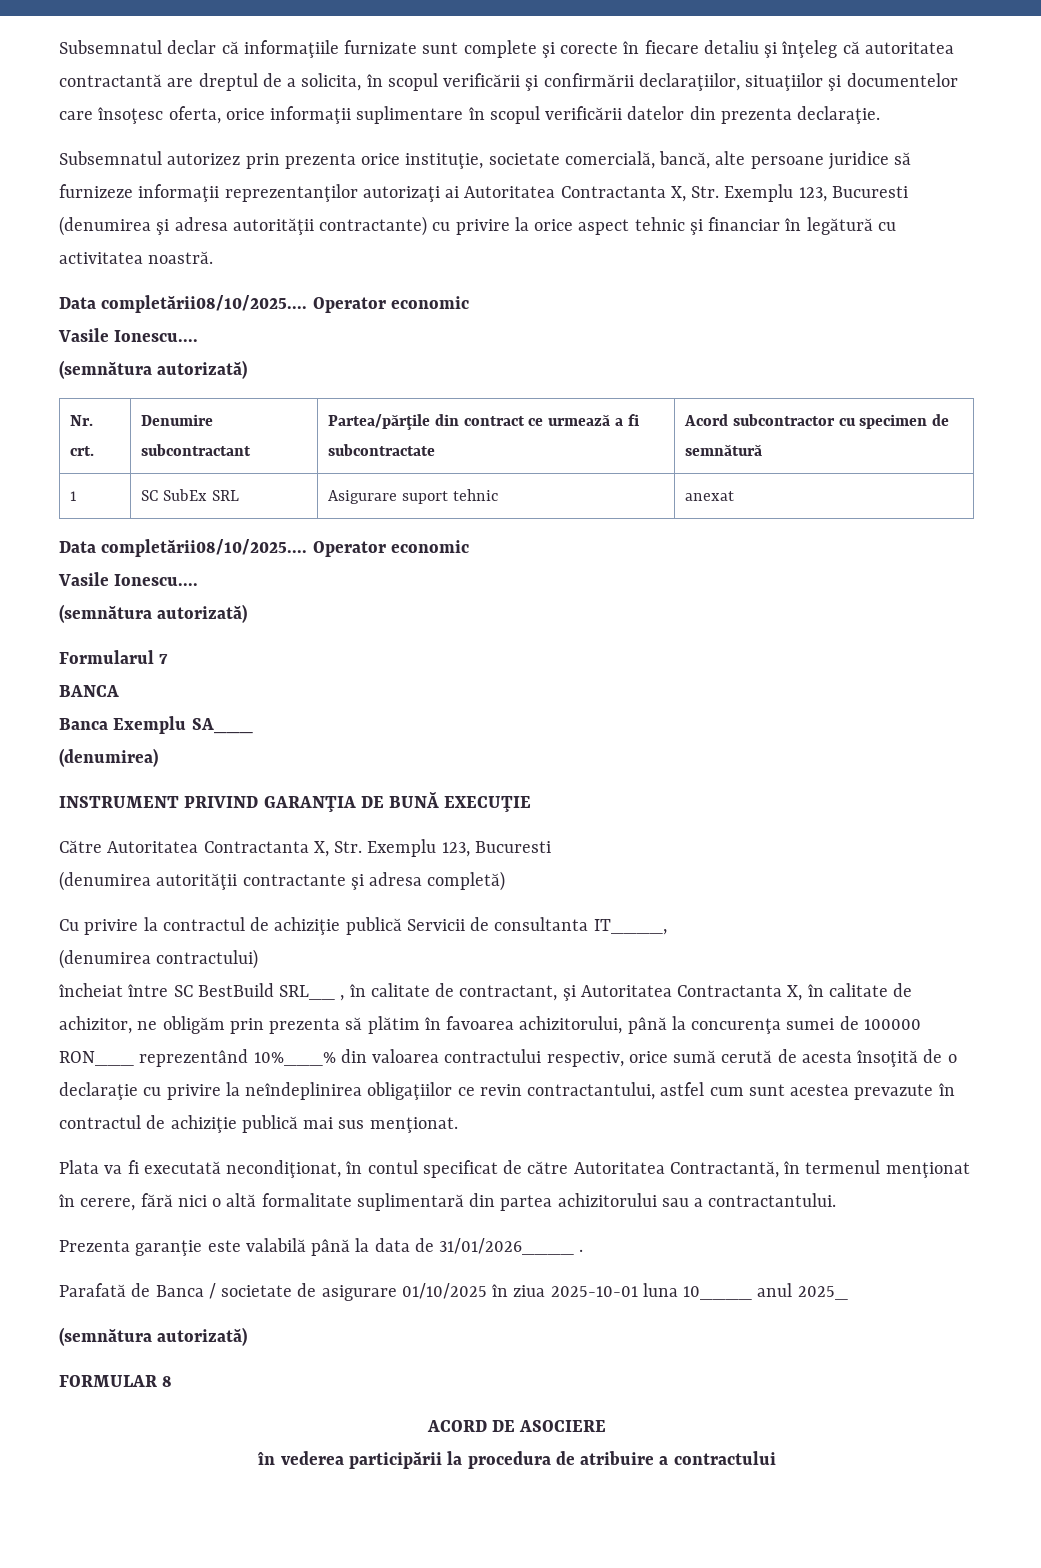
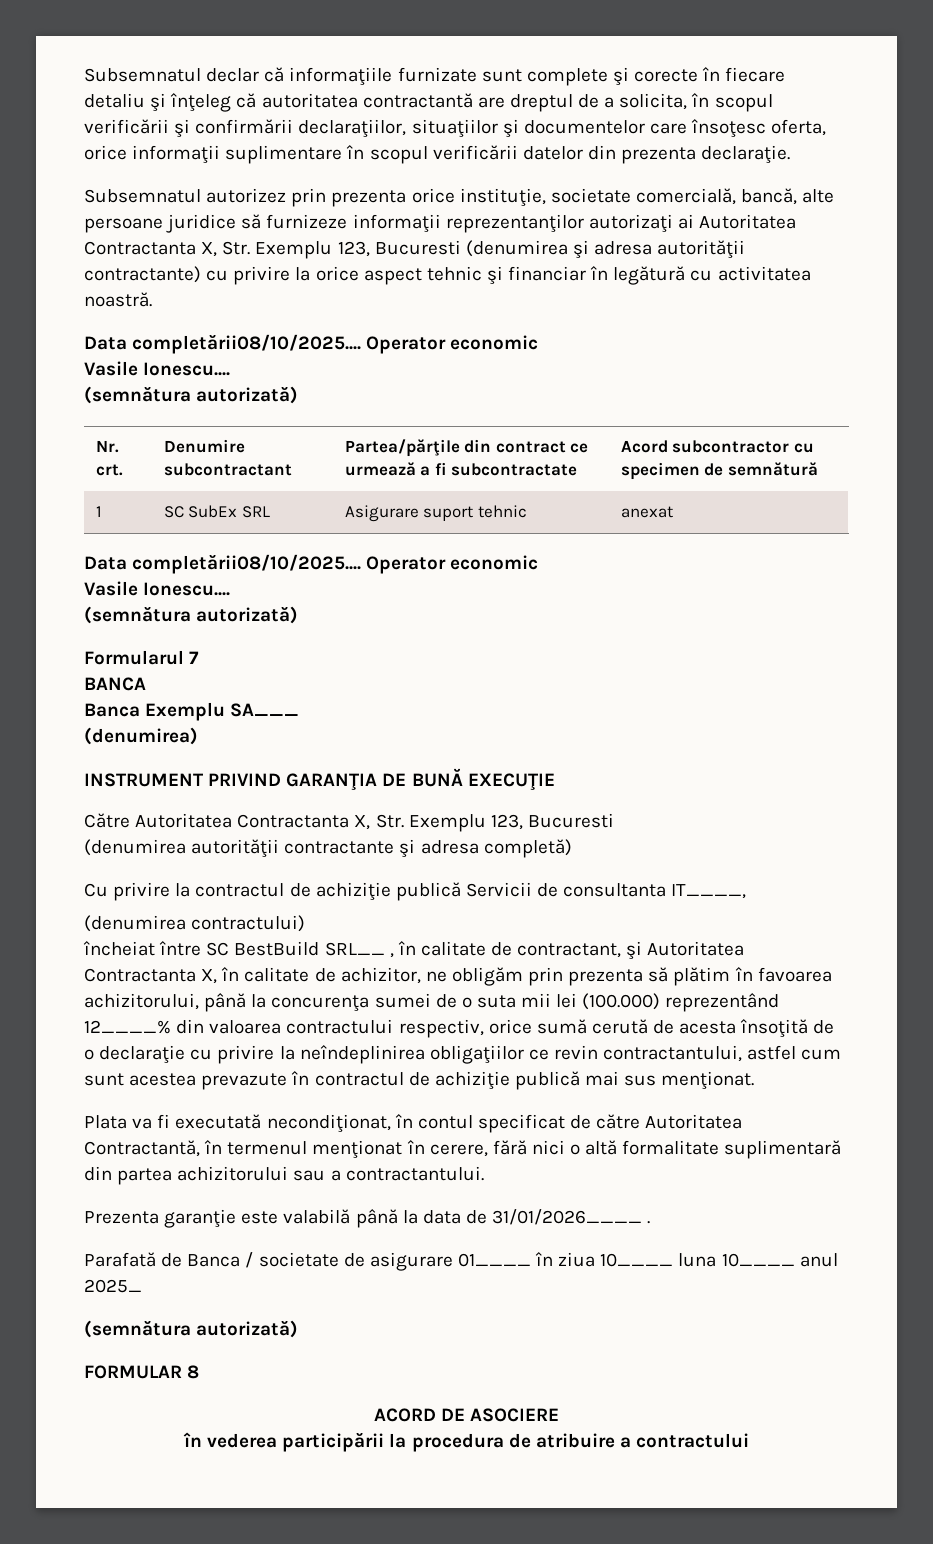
[863,1019,921,1030] [59,1049,336,1067] 100000 RON___ reprezentând 10%___% -> [461,993,780,1012] [84,1020,171,1034] o suta mii lei (100.000) reprezentând 12____%
[401,1283,487,1299] 01/10/2025 -> [457,1253,531,1267] 01____
[550,1286,638,1297] 2025-10-01 -> [600,1253,674,1267] 10____

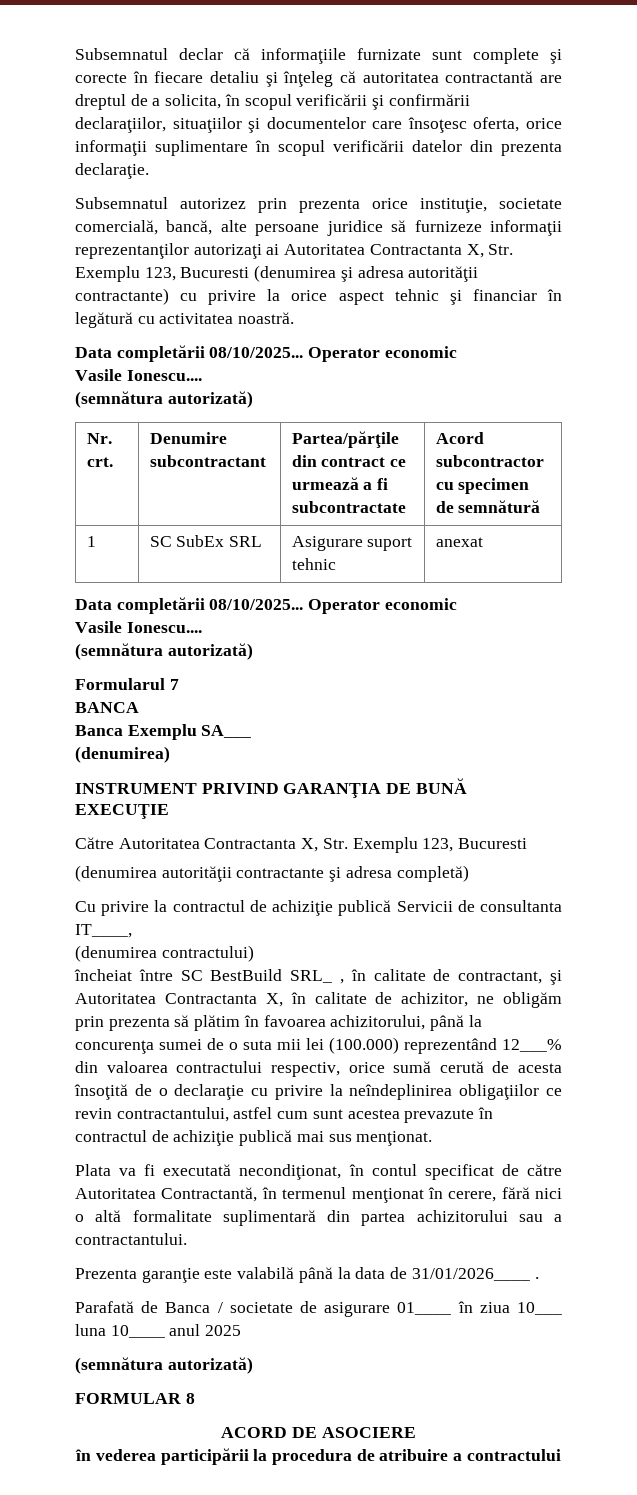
[132,334,362,354] completării08/10/2025.... -> [116,345,304,362] completării 08/10/2025...
[132,554,362,574] completării08/10/2025.... -> [116,597,304,614] completării 08/10/2025...
[324,942,385,956] SRL__ -> [290,970,333,983] SRL_
[84,1020,171,1034] 12____% -> [502,1039,562,1052] 12___%
[600,1253,674,1267] 10____ -> [516,1302,562,1315] 10___
[84,1279,142,1293] 2025_ -> [205,1325,242,1336] 2025

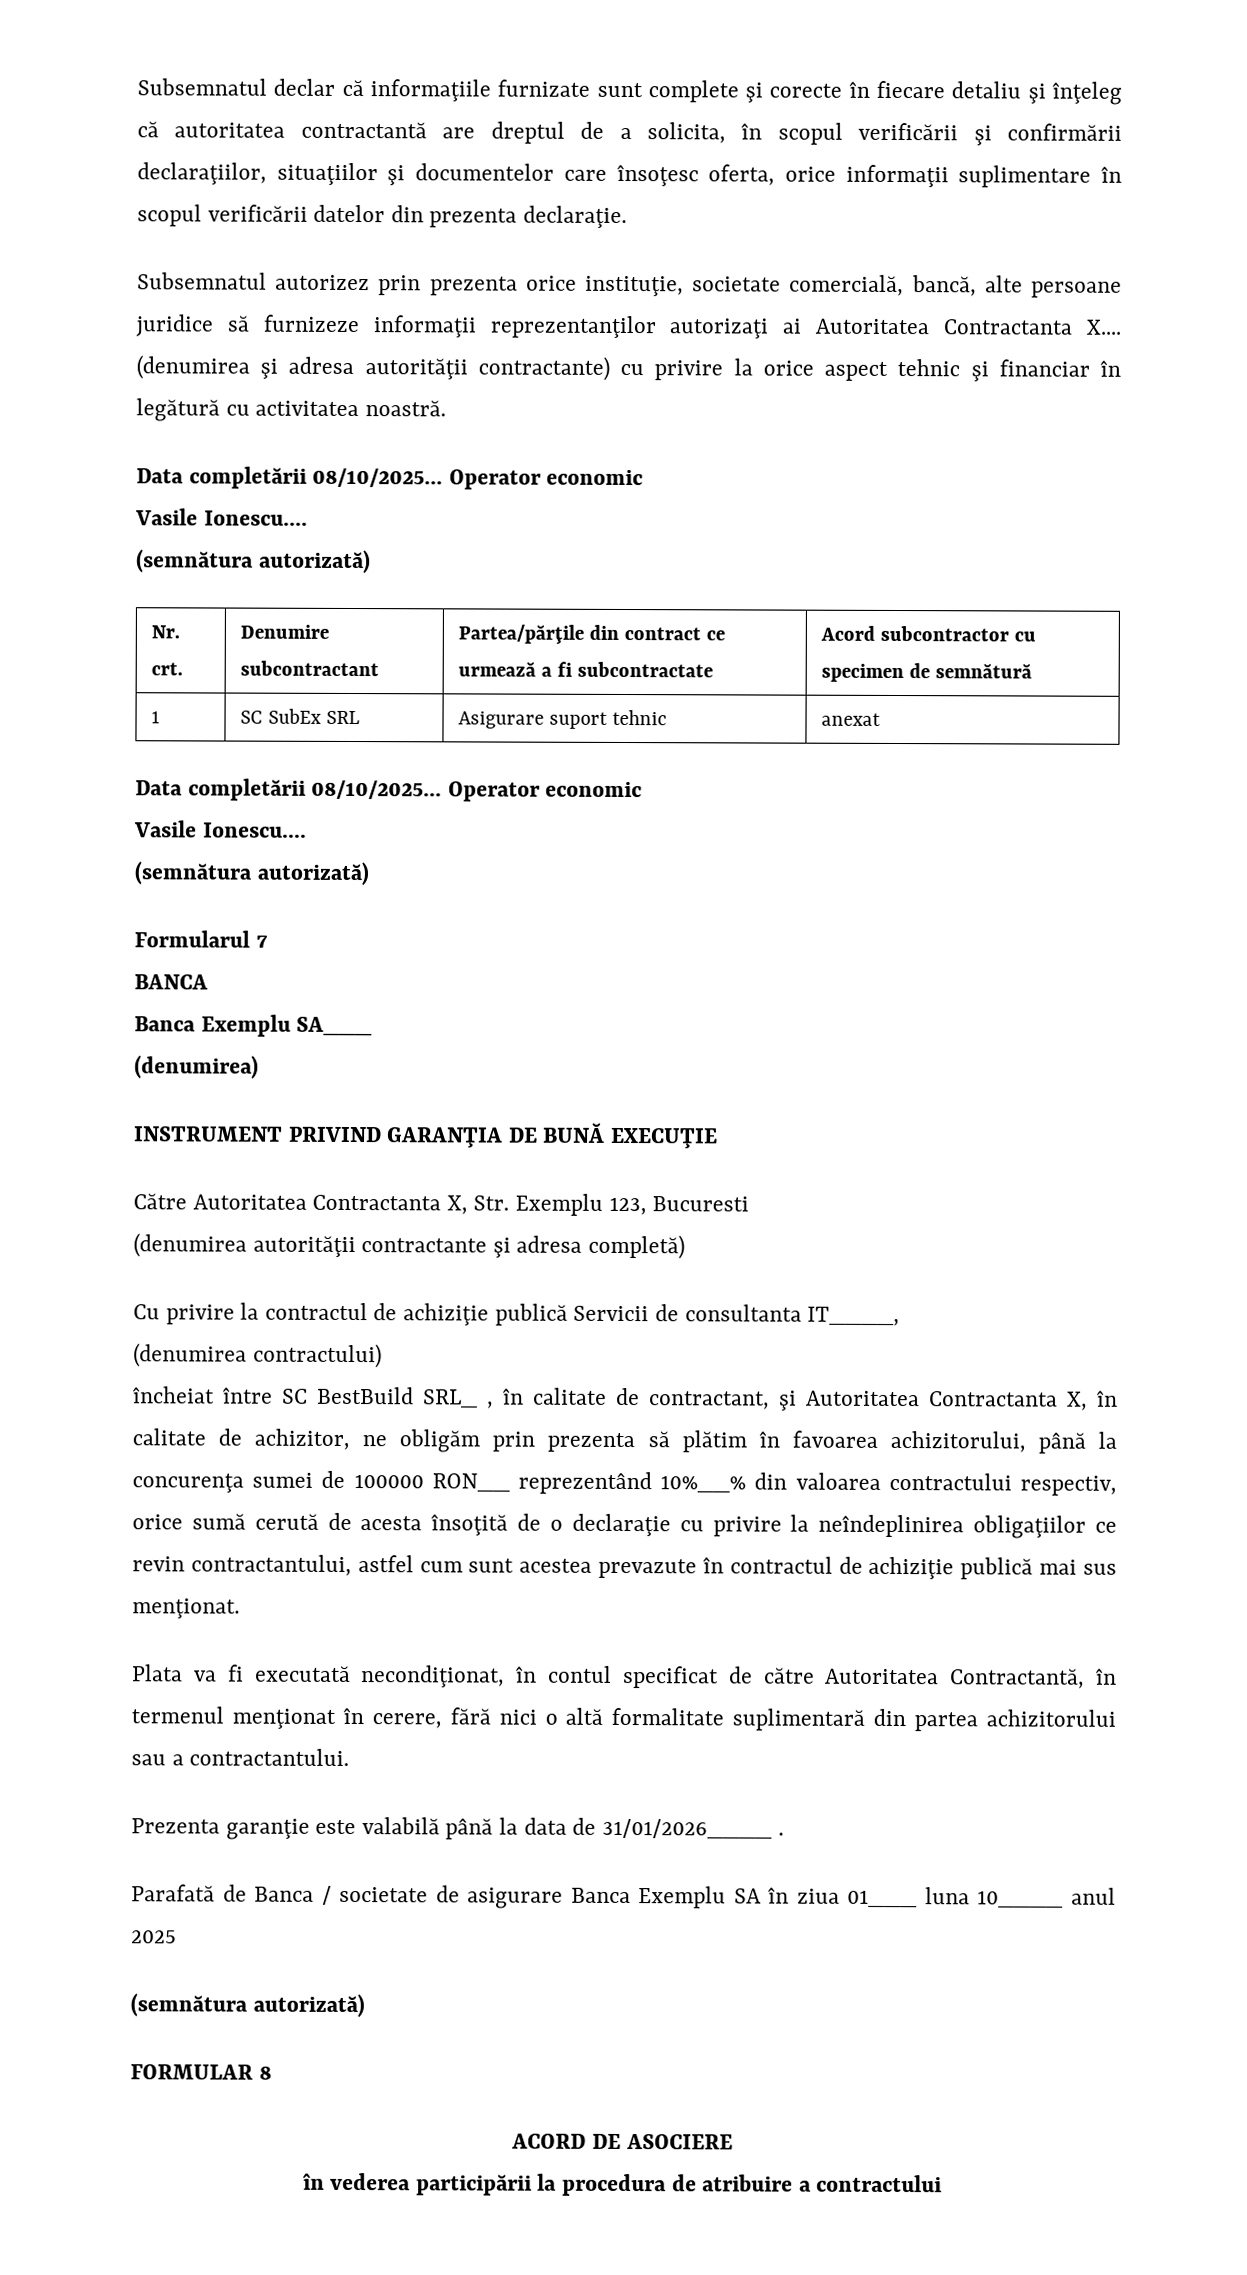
[466,244,514,258] [75,266,250,282] X, Str. Exemplu 123, Bucuresti -> [1086,319,1122,335] X....
[229,1037,562,1054] o suta mii lei (100.000) reprezentând 12___% -> [353,1471,747,1495] 100000 RON__ reprezentând 10%__%
[397,1302,452,1315] 01____ -> [570,1886,762,1909] Banca Exemplu SA
[516,1302,562,1315] 10___ -> [847,1889,918,1909] 01___

